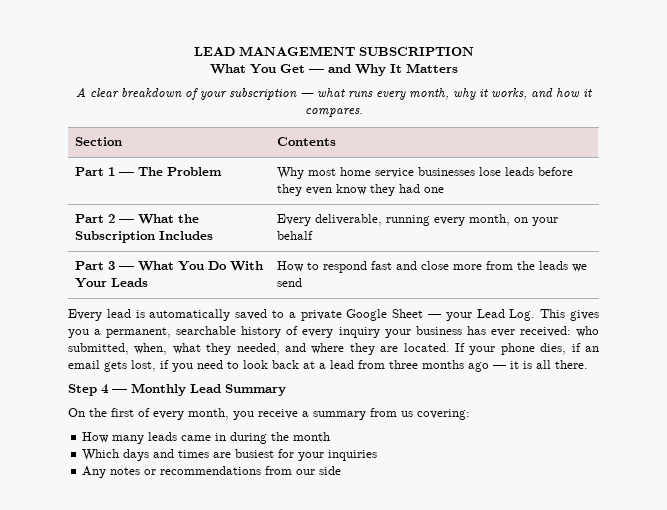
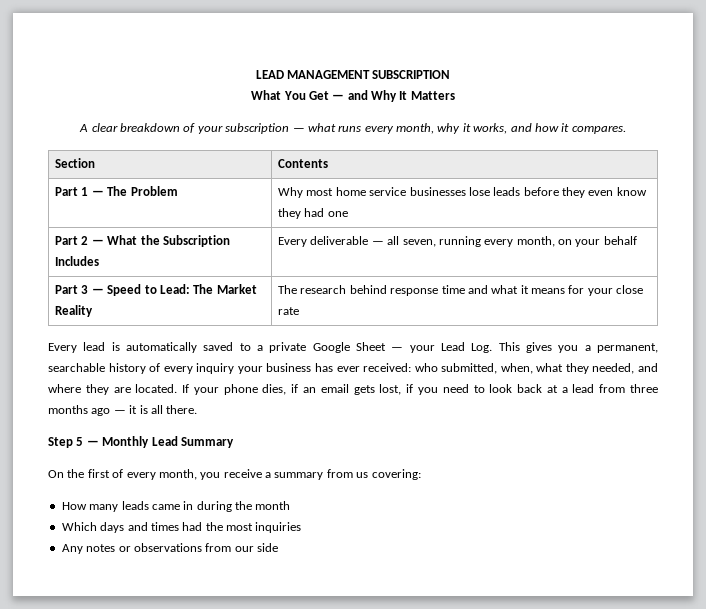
[314,214,382,226] deliverable, -> [310,236,436,247] deliverable — all seven,
[137,261,263,271] [74,278,148,288] [276,261,587,273] [276,278,302,287] What You Do With Your Leads | How to respond fast and close more from the leads we send -> [107,284,257,296] [55,305,94,317] [278,285,644,296] [278,307,300,315] Speed to Lead: The Market Reality | The research behind response time and what it means for your close rate
[101,384,109,394] 4 -> [76,437,84,446] 5
[213,449,325,461] are busiest for your -> [182,522,253,531] had the most
[160,466,262,475] recommendations -> [133,543,202,552] observations

